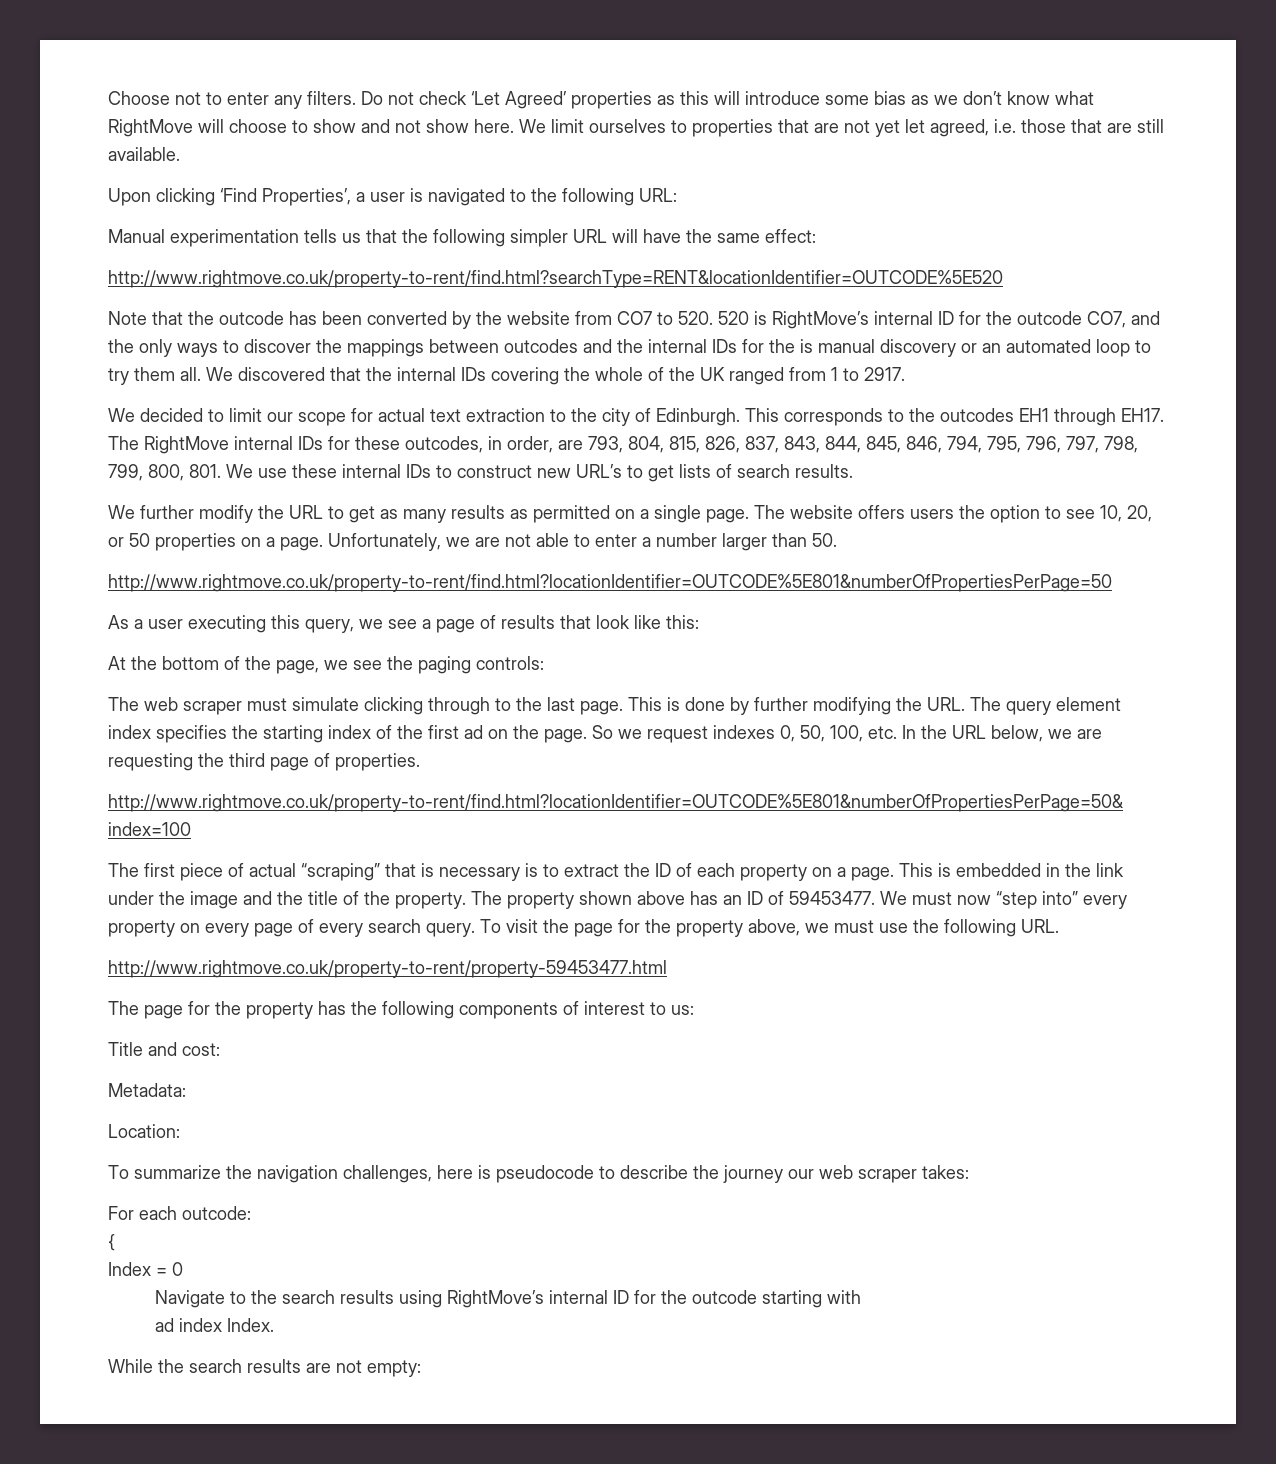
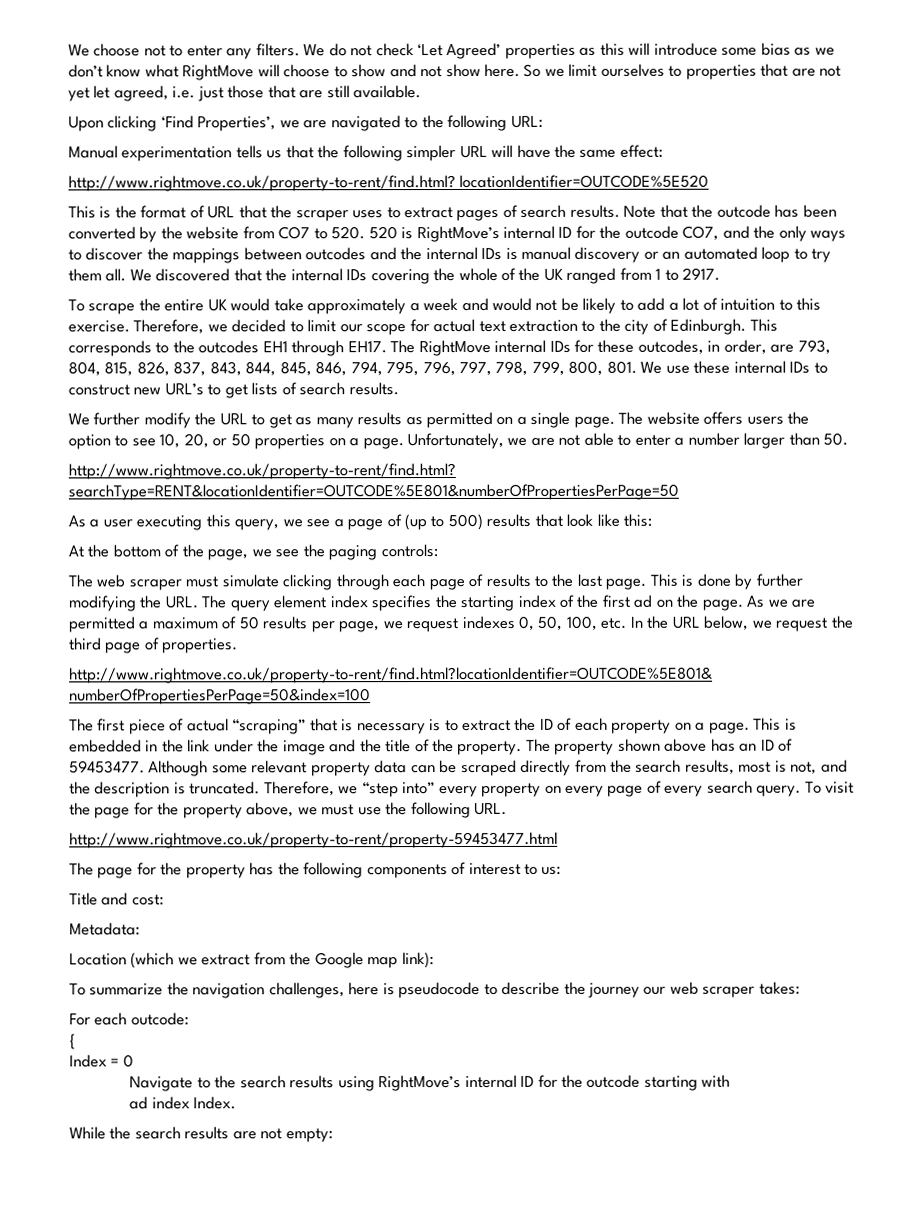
[108,91,170,105] Choose -> [68,43,141,57] We choose
[361,91,383,105] Do -> [303,43,347,57] We do
[519,119,546,133] We -> [523,63,565,77] So we
(1016, 126) none -> [197,86,224,102] just
[356,188,423,202] a user is -> [279,120,328,129] we are
[108,270,1003,288] http://www.rightmove.co.uk/property-to-rent/find.html?searchType=RENT&locationIdentifier=OUTCODE%5E520 // -> [68,174,710,192] [68,204,620,222] http://www.rightmove.co.uk/property-to-rent/find.html? locationIdentifier=OUTCODE%5E520 // This is the format of URL that the scraper uses to extract pages of search results.
[742,339,795,353] for the -> (503, 253) none
[108,408,135,422] We -> [68,297,822,315] [68,319,228,335] To scrape the entire UK would take approximately a week and would not be likely to add a lot of intuition to this exercise. Therefore, we
[108,574,1112,592] http://www.rightmove.co.uk/property-to-rent/find.html?locationIdentifier=OUTCODE%5E801&numberOfPropertiesPerPage=50 -> [68,463,456,480] [68,483,679,501] http://www.rightmove.co.uk/property-to-rent/find.html? searchType=RENT&locationIdentifier=OUTCODE%5E801&numberOfPropertiesPerPage=50
(496, 622) none -> [404,513,483,531] (up to 500)
(490, 706) none -> [392,573,531,591] each page of results
[592,725,613,739] So -> [746,595,816,608] [69,616,381,633] As we are permitted a maximum of 50 results per page,
[1077,729,1102,739] [108,753,193,771] are requesting -> [776,617,829,632] request
[880,891,991,905] We must now -> [148,759,848,777] [69,781,359,798] Although some relevant property data can be scraped directly from the search results, most is not, and the description is truncated. Therefore, we
[108,1124,180,1138] Location: -> [69,952,434,969] Location (which we extract from the Google map link):

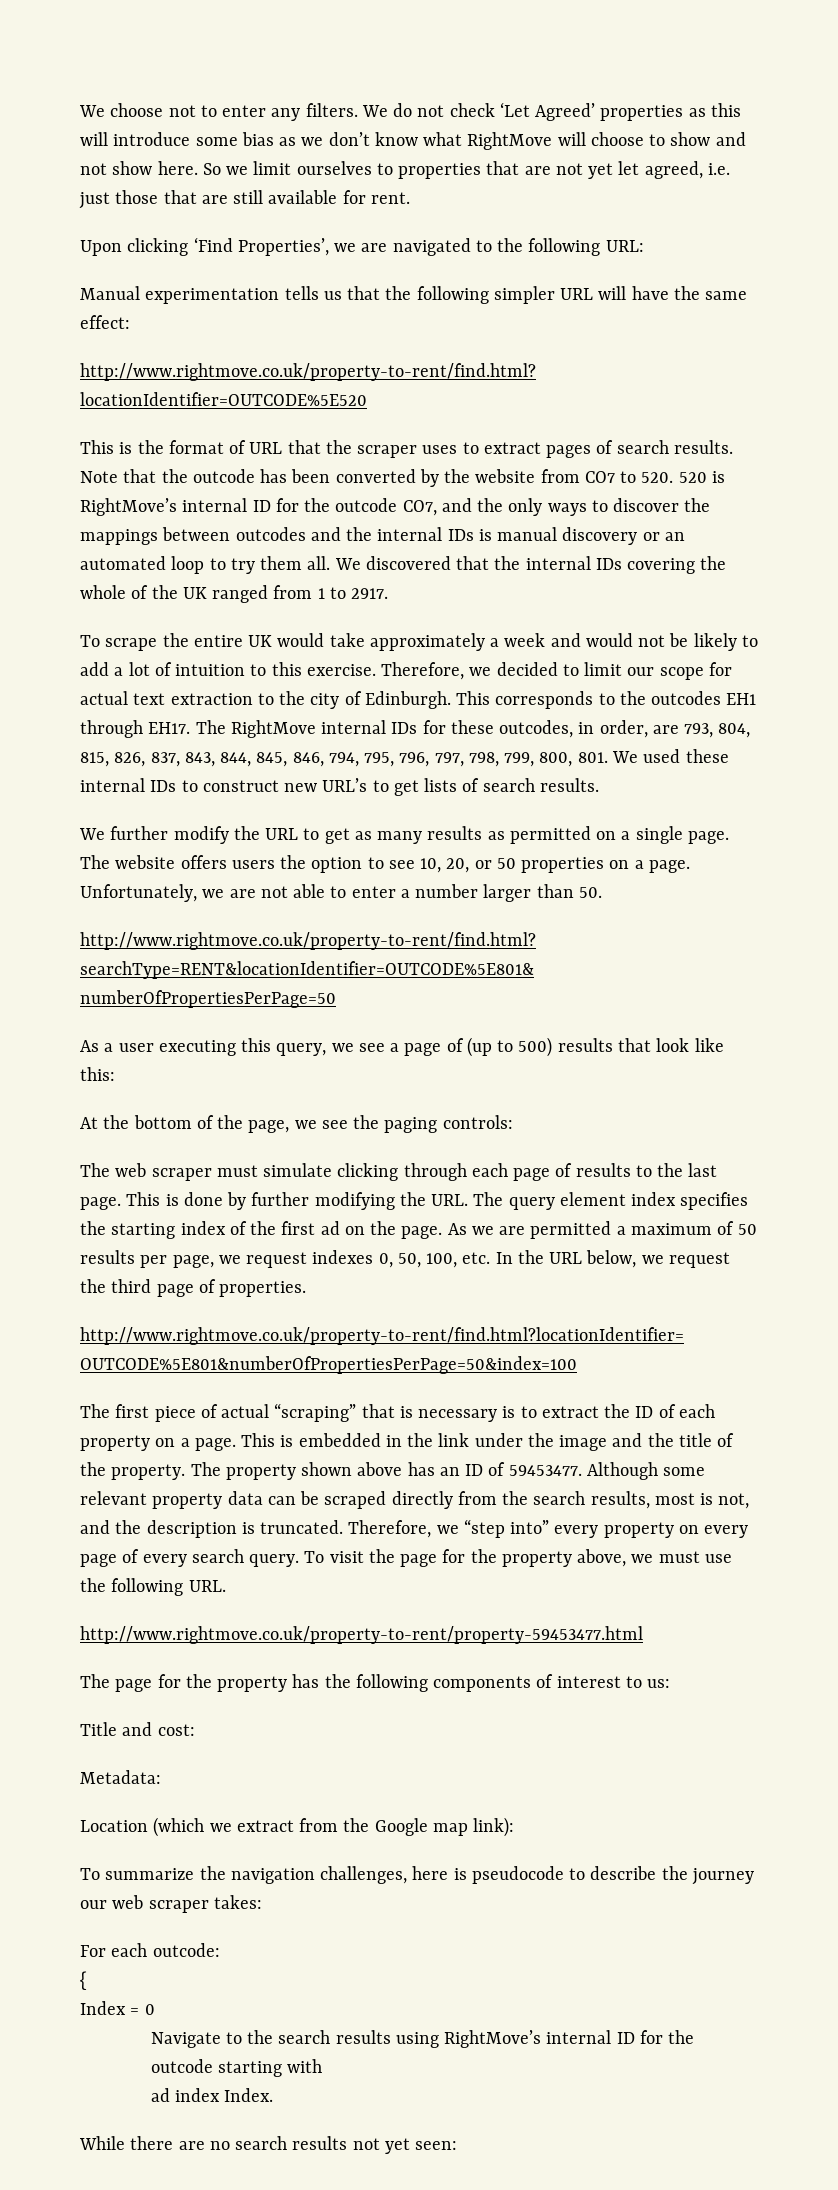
[353,85,422,99] available. -> [268,190,410,204] available for rent.
[665,365,690,374] use -> [643,749,681,763] used
[109,1126,333,1143] the search results are not empty: -> [130,2136,458,2154] there are no search results not yet seen:

